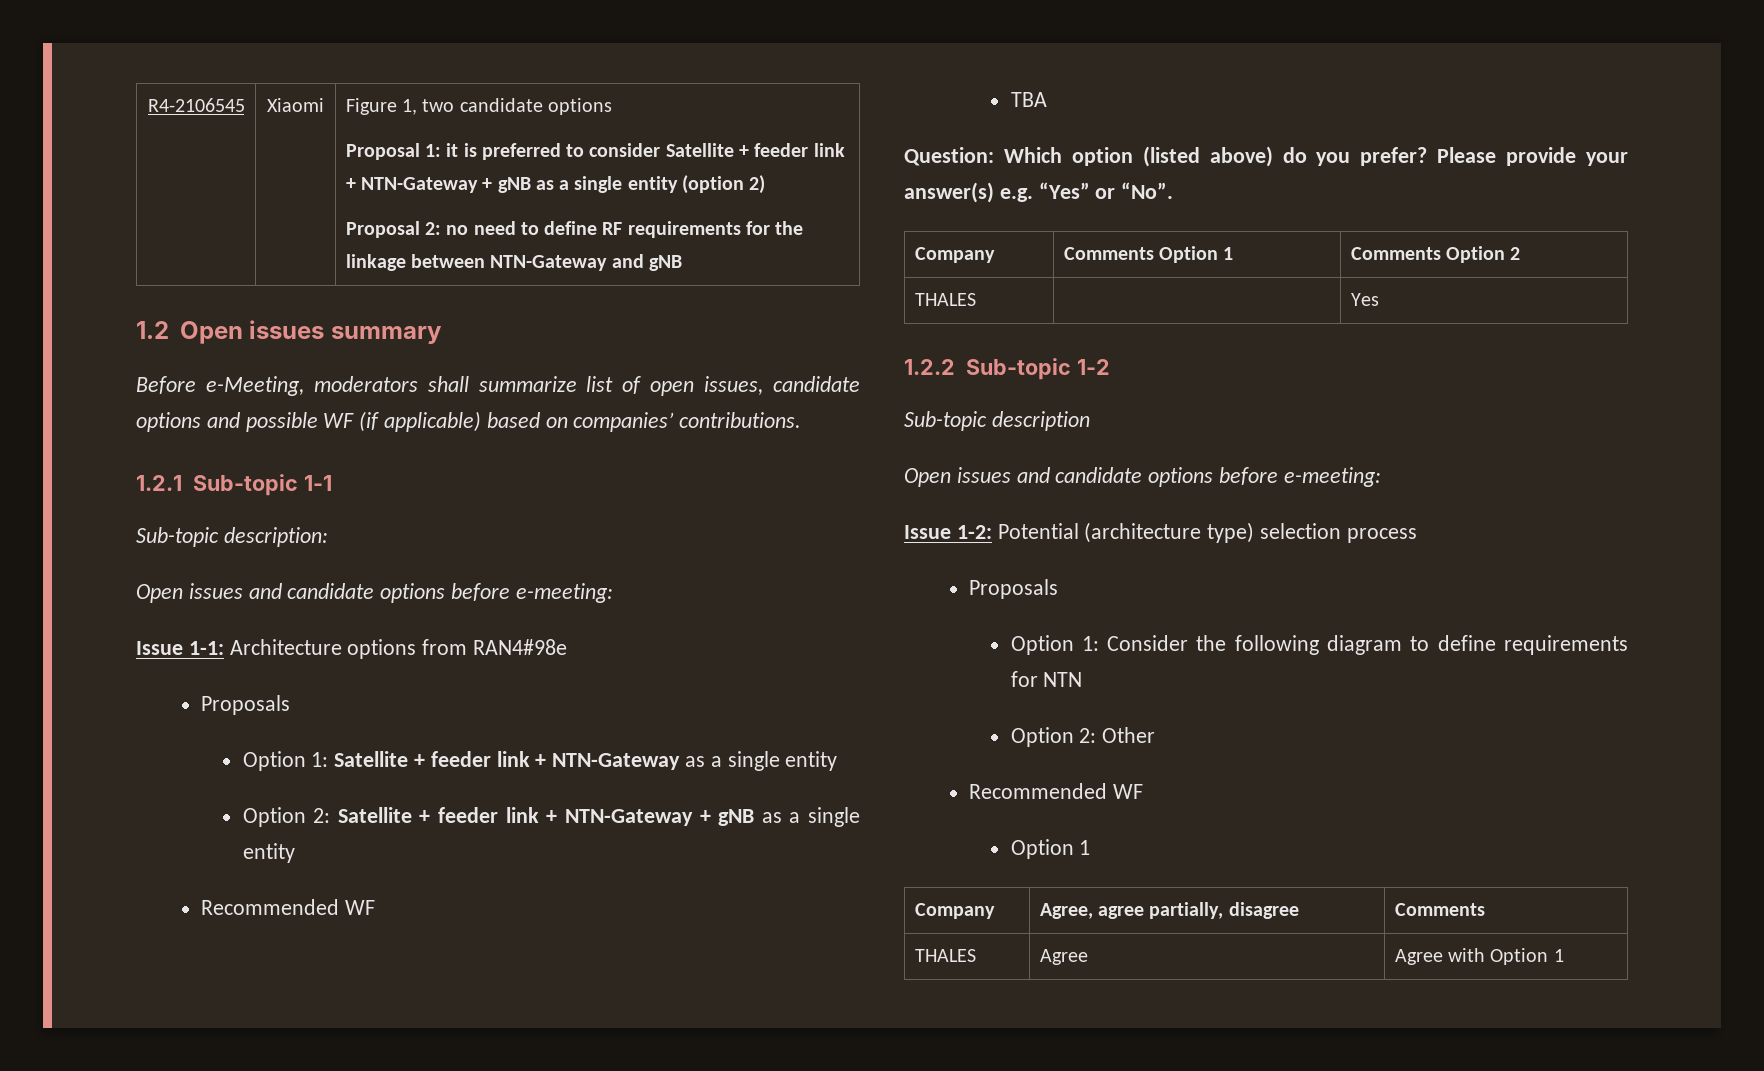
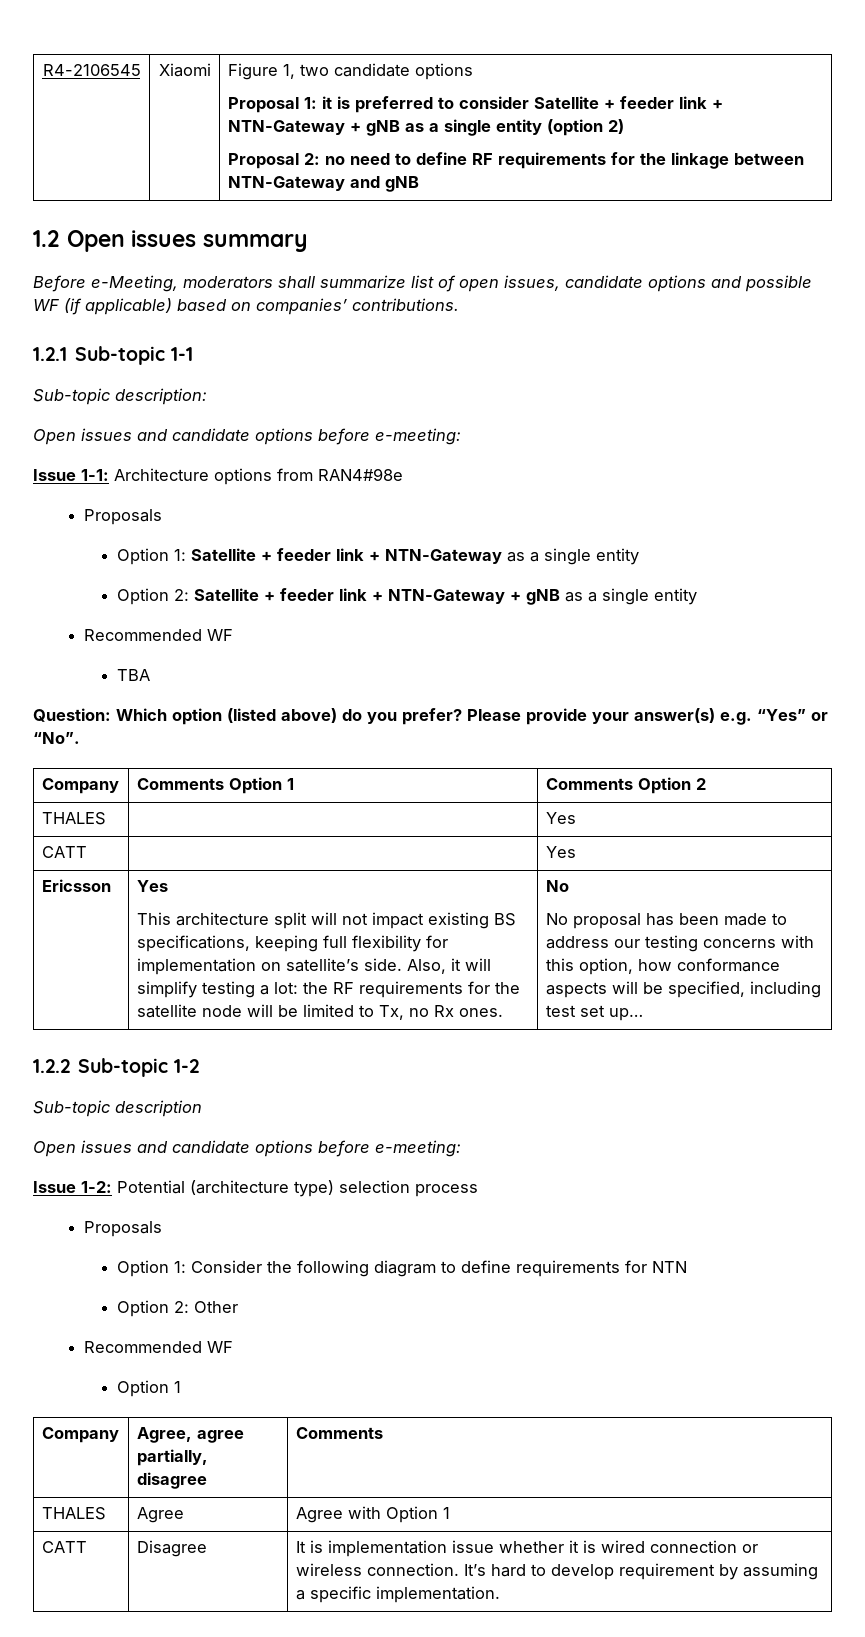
(1379, 299) none -> [41,846,87,858] [545,846,576,858] [41,879,111,892] [136,880,168,892] [136,912,516,929] [136,935,448,952] [136,958,491,975] [136,981,520,998] [136,1004,503,1020] [545,880,569,892] [545,913,787,929] [545,935,814,952] [545,958,780,975] [545,981,821,998] [545,1005,643,1021] // CATT | | Yes // Ericsson | Yes // This architecture split will not impact existing BS specifications, keeping full flexibility for implementation on satellite’s side. Also, it will simplify testing a lot: the RF requirements for the satellite node will be limited to Tx, no Rx ones. | No // No proposal has been made to address our testing concerns with this option, how conformance aspects will be specified, including test set up…
(1564, 955) none -> [41,1541,87,1553] [136,1540,207,1557] [295,1540,758,1557] [295,1563,818,1580] [295,1586,500,1603] // CATT | Disagree | It is implementation issue whether it is wired connection or wireless connection. It’s hard to develop requirement by assuming a specific implementation.

